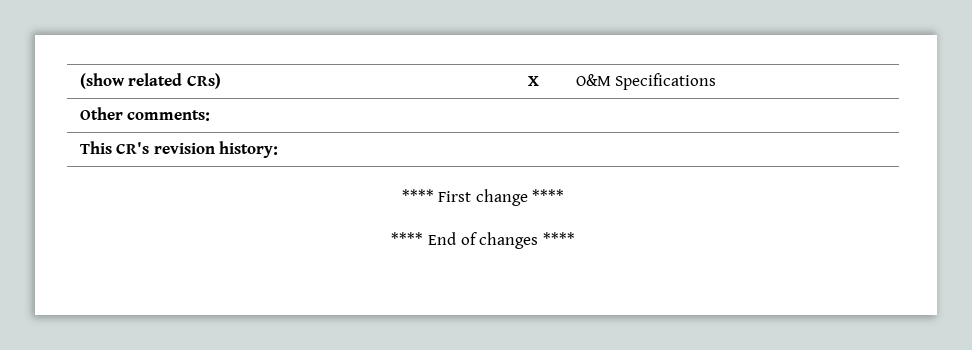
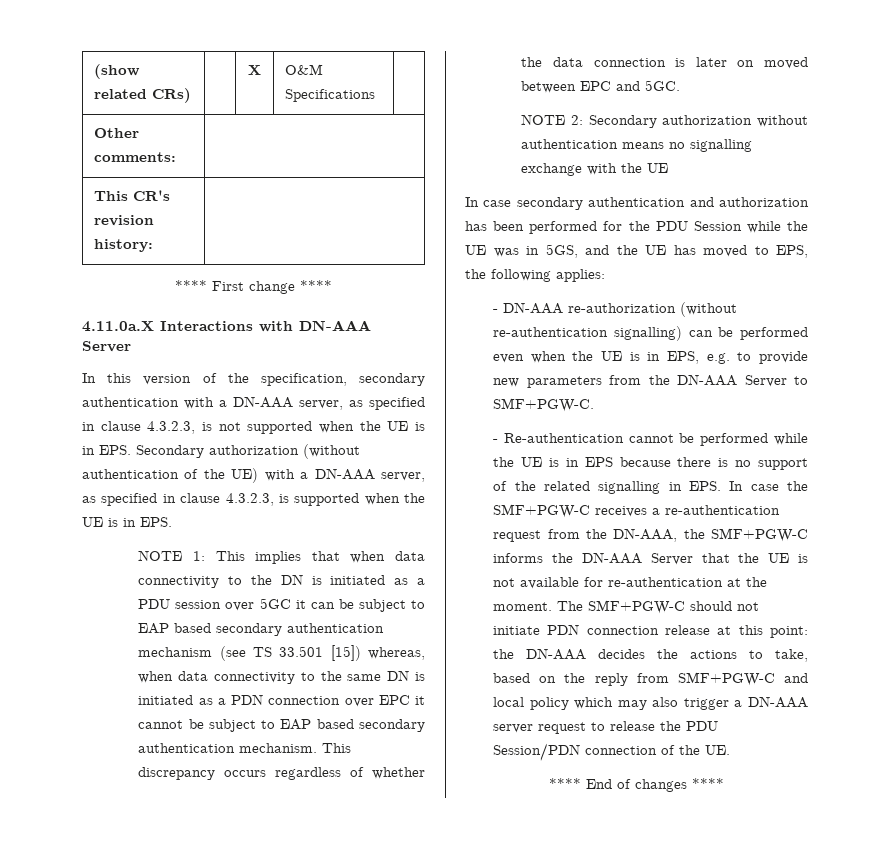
(565, 195) none -> [82,320,371,332] [82,341,131,352] [82,373,425,386] [82,396,425,410] [82,421,426,434] [82,444,360,459] [82,468,425,483] [82,493,425,506] [82,517,172,527] [138,550,425,564] [138,574,425,588] [138,598,425,612] [138,623,385,636] [138,645,425,661] [138,670,426,684] [138,694,425,707] [138,719,426,732] [138,743,352,753] [138,767,425,780] [521,57,808,69] [521,80,681,93] [521,114,808,128] [521,139,753,152] [521,163,669,176] [465,197,809,210] [465,221,808,234] [465,244,808,258] [465,269,605,282] [493,302,738,317] [493,326,808,341] [493,351,808,364] [493,374,808,388] [493,398,595,412] [493,433,808,446] [493,457,808,470] [493,481,808,494] [493,504,781,518] [493,528,808,542] [493,552,808,565] [493,577,768,589] [493,600,760,614] [493,624,808,638] [493,648,808,662] [493,672,808,686] [493,696,808,710] [493,721,719,734] [493,743,731,761] // 4.11.0a.X Interactions with DN-AAA Server // In this version of the specification, secondary authentication with a DN-AAA server, as specified in clause 4.3.2.3, is not supported when the UE is in EPS. Secondary authorization (without authentication of the UE) with a DN-AAA server, as specified in clause 4.3.2.3, is supported when the UE is in EPS. // NOTE 1: This implies that when data connectivity to the DN is initiated as a PDU session over 5GC it can be subject to EAP based secondary authentication mechanism (see TS 33.501 [15]) whereas, when data connectivity to the same DN is initiated as a PDN connection over EPC it cannot be subject to EAP based secondary authentication mechanism. This discrepancy occurs regardless of whether the data connection is later on moved between EPC and 5GC. // NOTE 2: Secondary authorization without authentication means no signalling exchange with the UE // In case secondary authentication and authorization has been performed for the PDU Session while the UE was in 5GS, and the UE has moved to EPS, the following applies: // - DN-AAA re-authorization (without re-authentication signalling) can be performed even when the UE is in EPS, e.g. to provide new parameters from the DN-AAA Server to SMF+PGW-C. // - Re-authentication cannot be performed while the UE is in EPS because there is no support of the related signalling in EPS. In case the SMF+PGW-C receives a re-authentication request from the DN-AAA, the SMF+PGW-C informs the DN-AAA Server that the UE is not available for re-authentication at the moment. The SMF+PGW-C should not initiate PDN connection release at this point: the DN-AAA decides the actions to take, based on the reply from SMF+PGW-C and local policy which may also trigger a DN-AAA server request to release the PDU Session/PDN connection of the UE.

